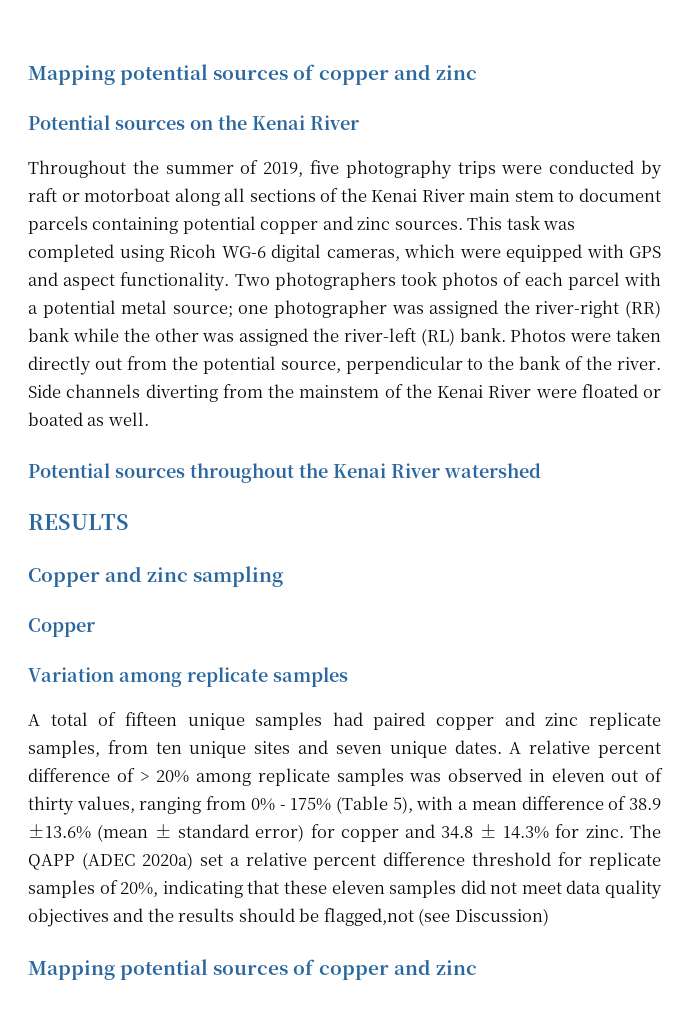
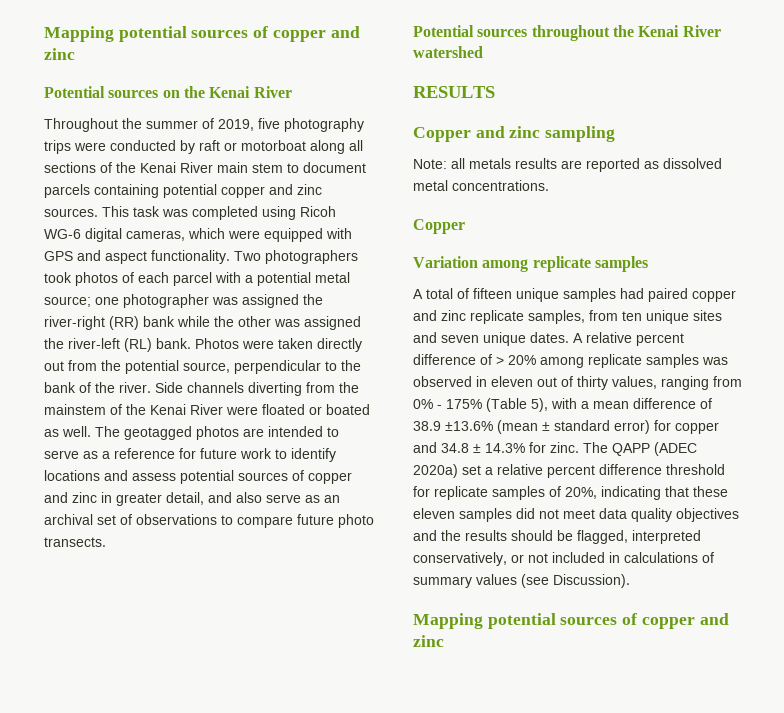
(149, 419) none -> [95,426,339,440] [44,448,336,462] [44,470,352,484] [44,492,340,506] [44,514,374,528] [44,537,106,547] The geotagged photos are intended to serve as a reference for future work to identify locations and assess potential sources of copper and zinc in greater detail, and also serve as an archival set of observations to compare future photo transects.
(284, 576) none -> [413,158,722,172] [413,180,549,191] // Note: all metals results are reported as dissolved metal concentrations.
[323,908,549,926] flagged,not (see Discussion) -> [577,530,701,544] [413,552,714,566] [413,574,630,588] flagged, interpreted conservatively, or not included in calculations of summary values (see Discussion).

